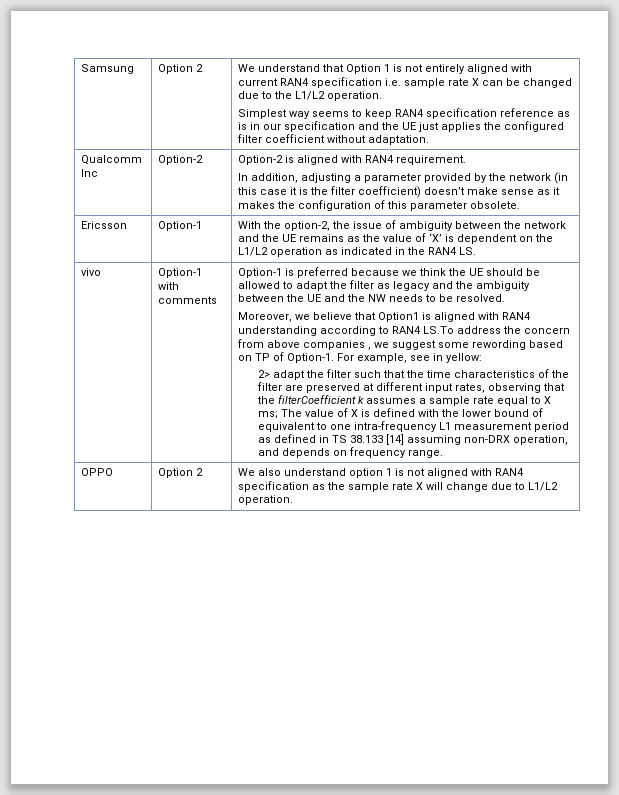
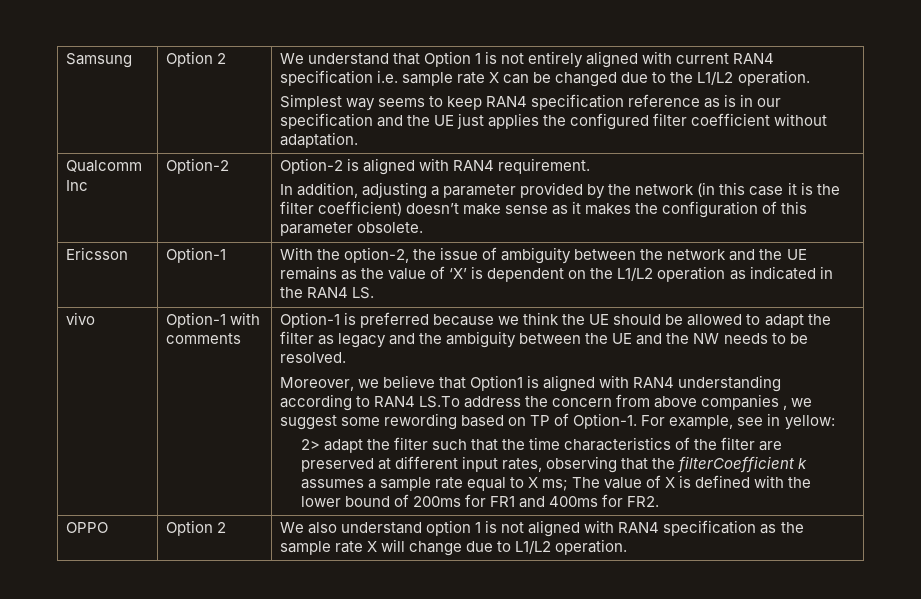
[257,421,569,432] [257,434,568,445] [257,447,443,458] equivalent to one intra-frequency L1 measurement period as defined in TS 38.133 [14] assuming non-DRX operation, and depends on frequency range. -> [412,494,660,508] 200ms for FR1 and 400ms for FR2.

